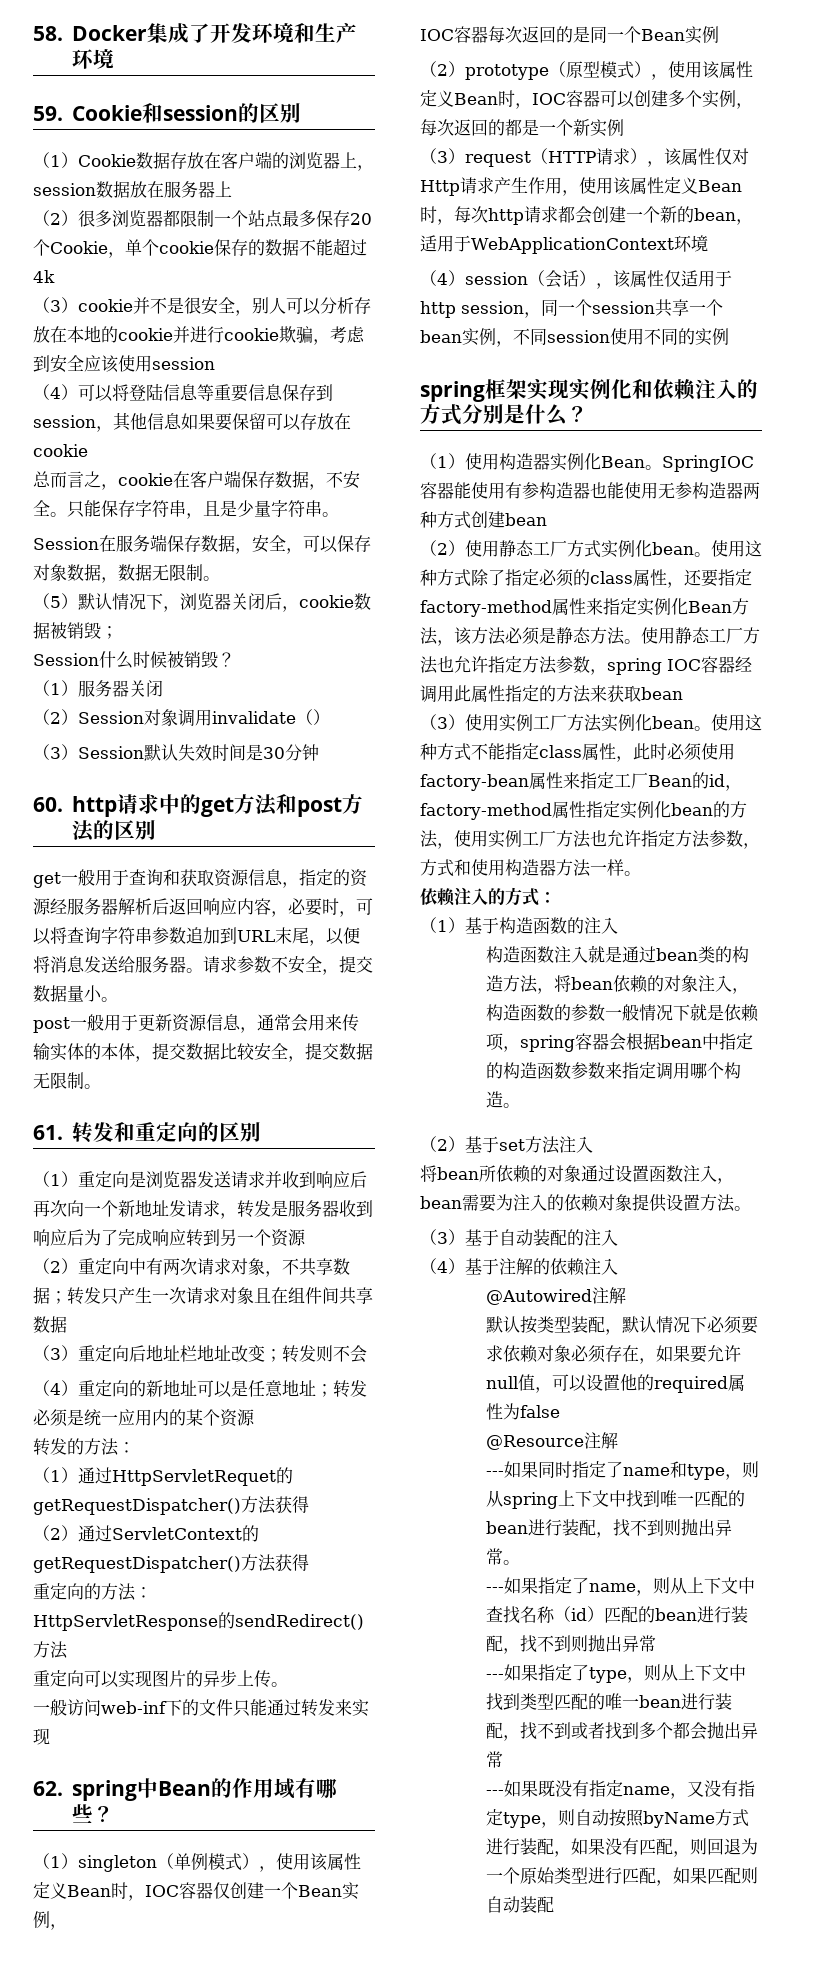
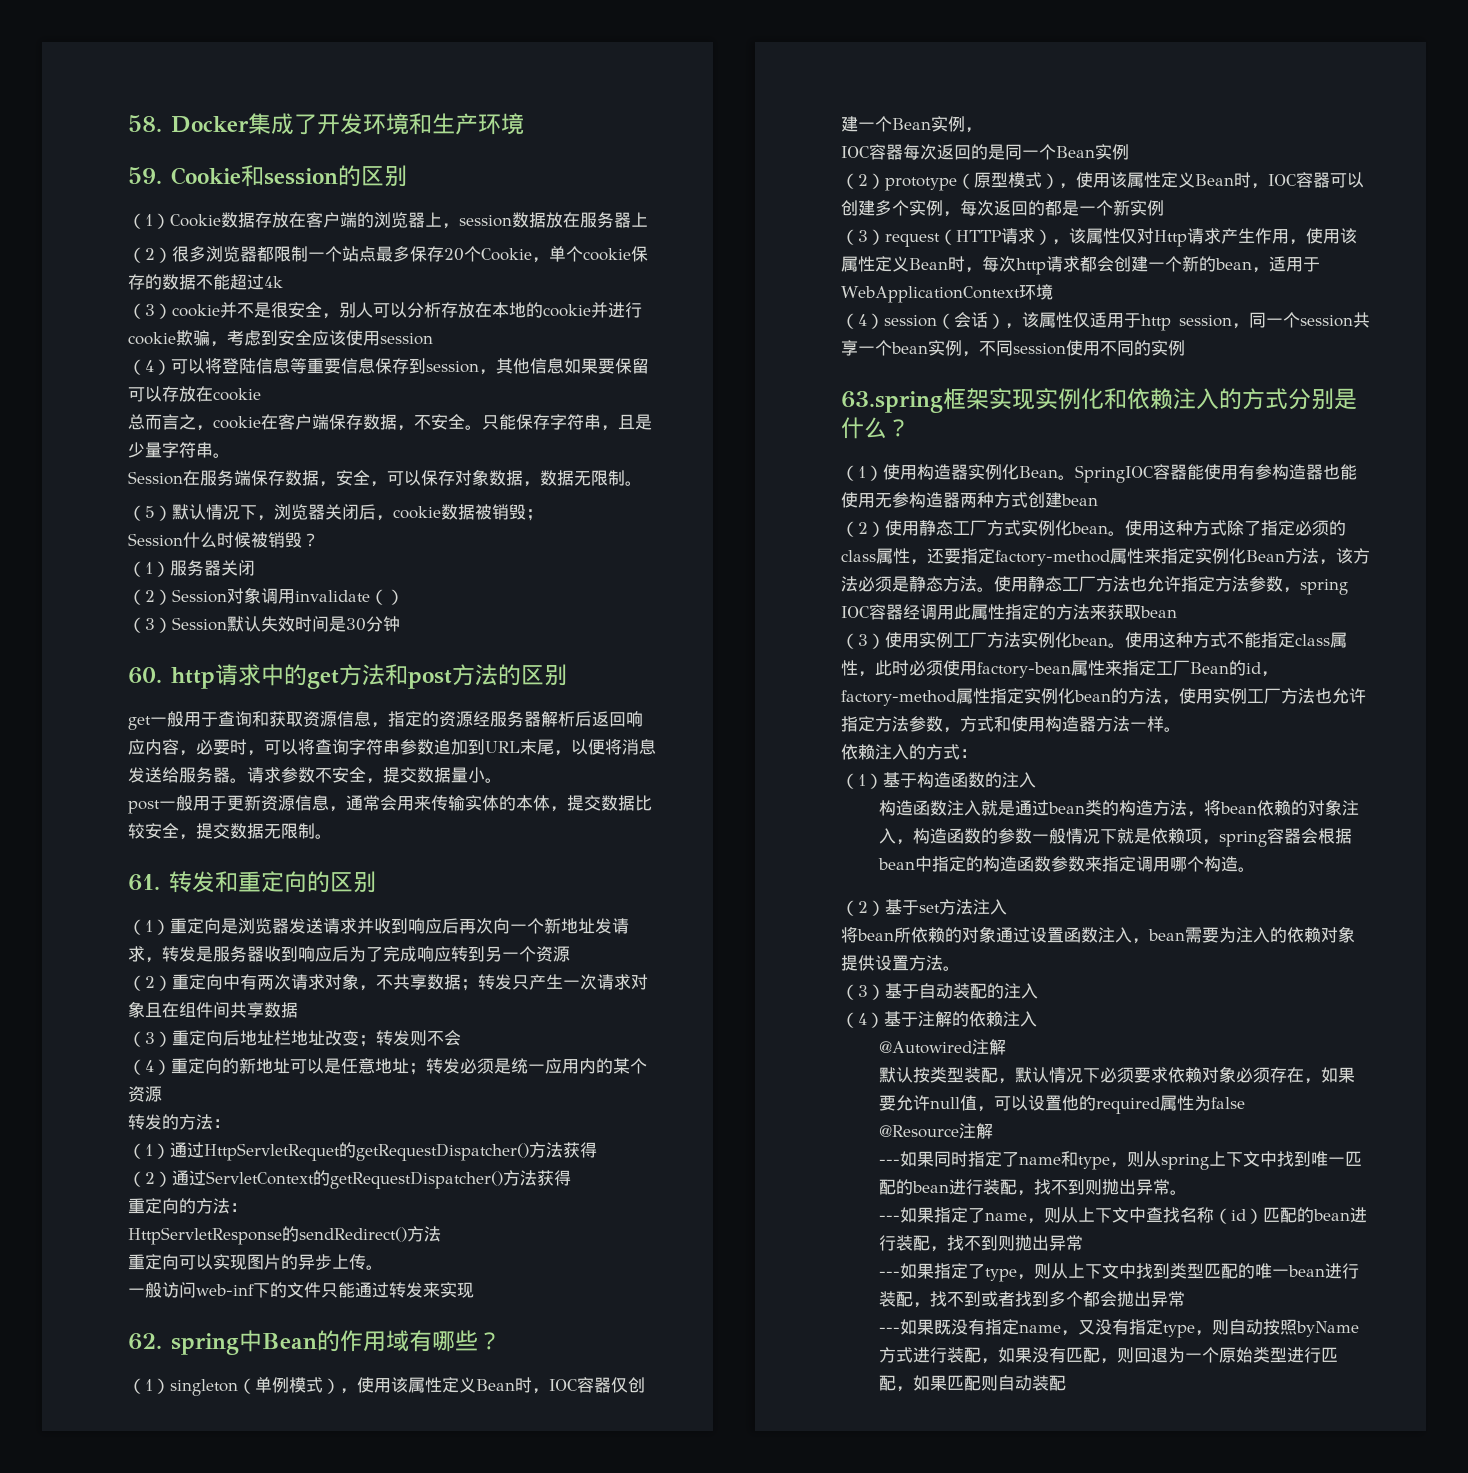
[420,381,485,402] spring -> [841,391,943,413] 63.spring

